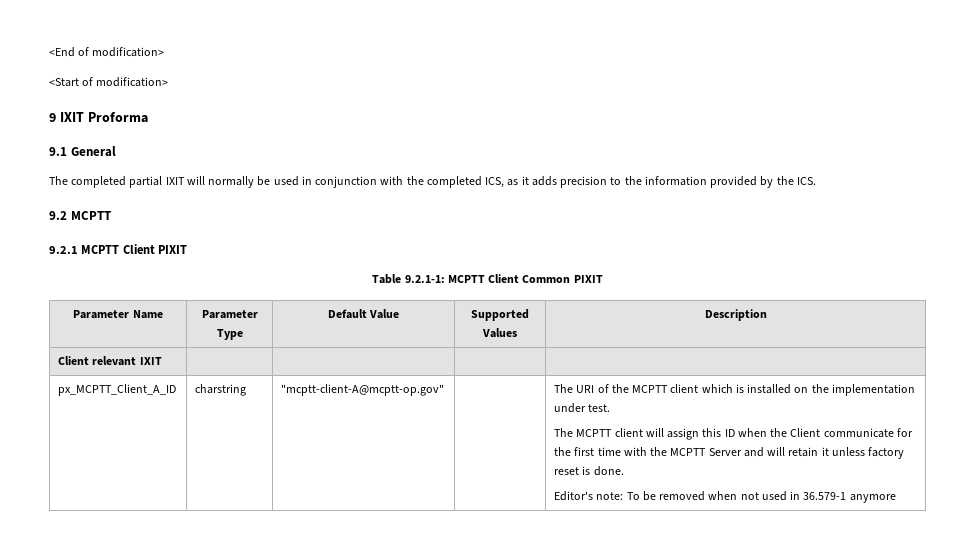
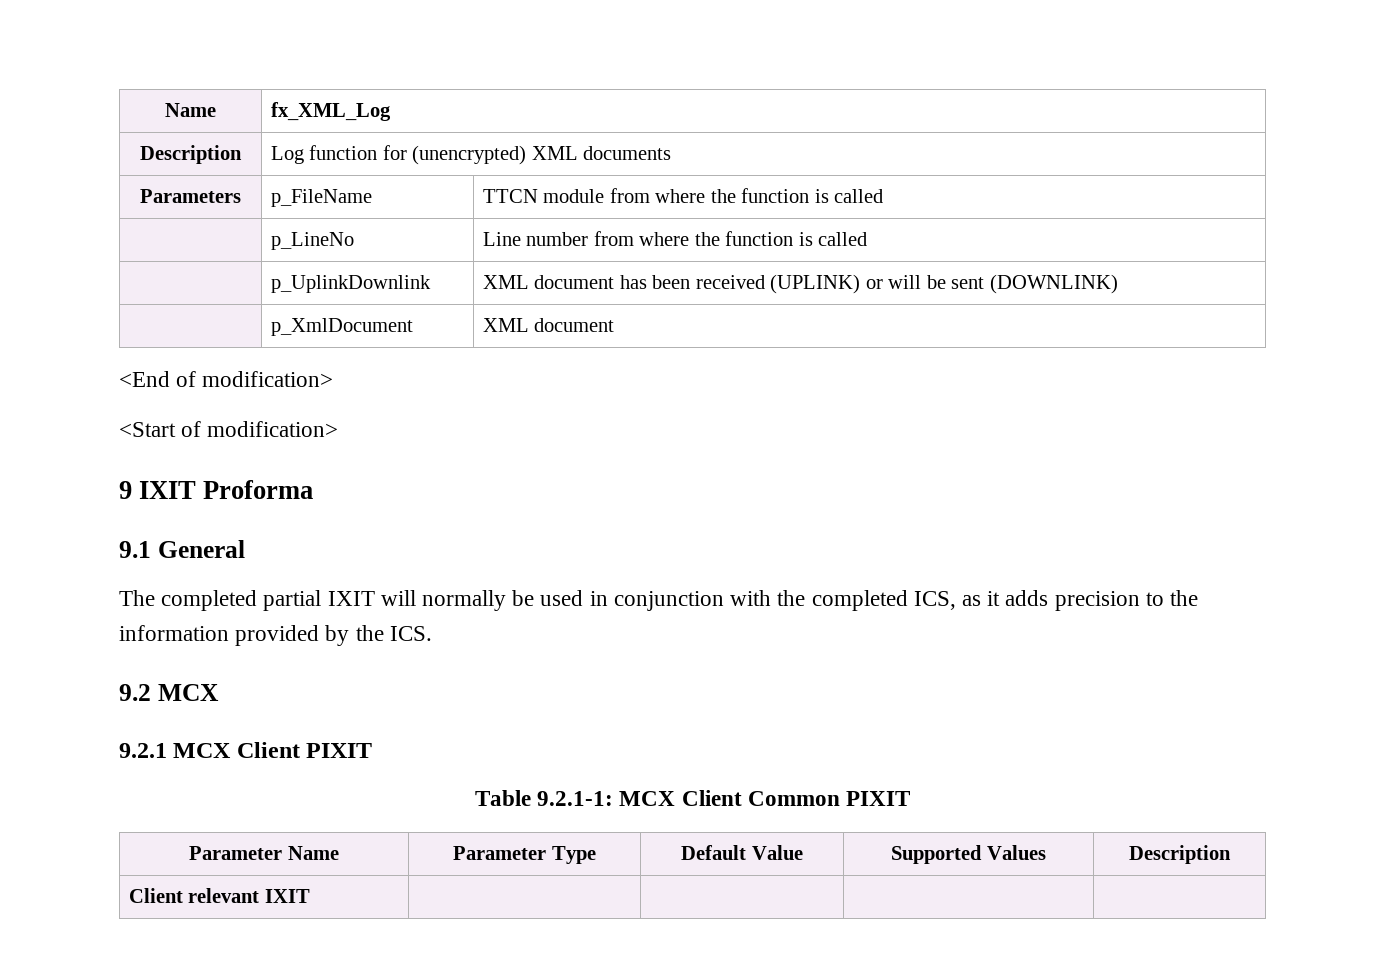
(49, 52) none -> [165,103,216,117] [270,102,391,121] [140,145,242,164] [270,145,672,165] [140,189,241,203] [270,189,372,207] [482,188,884,203] [270,232,354,250] [482,231,868,246] [270,275,431,293] [482,274,1119,294] [270,318,413,336] [482,318,615,332] Name | fx_XML_Log // Description | Log function for (unencrypted) XML documents // Parameters | p_FileName | TTCN module from where the function is called // | p_LineNo | Line number from where the function is called // | p_UplinkDownlink | XML document has been received (UPLINK) or will be sent (DOWNLINK) // | p_XmlDocument | XML document //
[70,211,111,220] MCPTT -> [157,684,219,701] MCX
[81,245,120,254] MCPTT -> [173,743,232,758] MCX
[447,275,485,283] MCPTT -> [619,791,676,806] MCX
[58,384,177,396] [195,384,247,396] [281,384,445,396] [554,384,915,396] [554,403,611,413] [554,428,913,440] [554,447,905,459] [554,466,624,476] [554,491,896,503] // px_MCPTT_Client_A_ID | charstring | "mcptt-client-A@mcptt-op.gov" | | The URI of the MCPTT client which is installed on the implementation under test. // The MCPTT client will assign this ID when the Client communicate for the first time with the MCPTT Server and will retain it unless factory reset is done. // Editor's note: To be removed when not used in 36.579-1 anymore -> (310, 896) none

